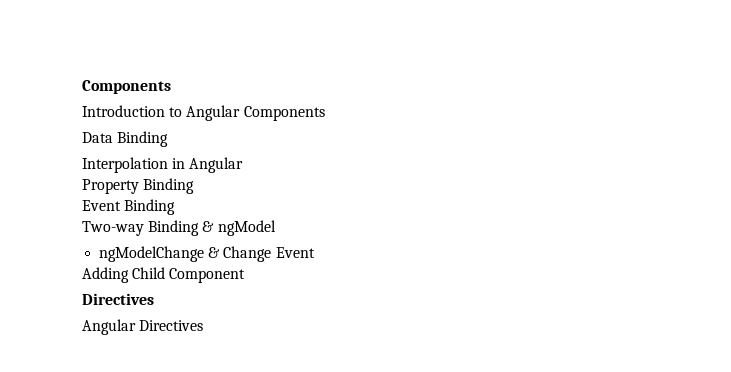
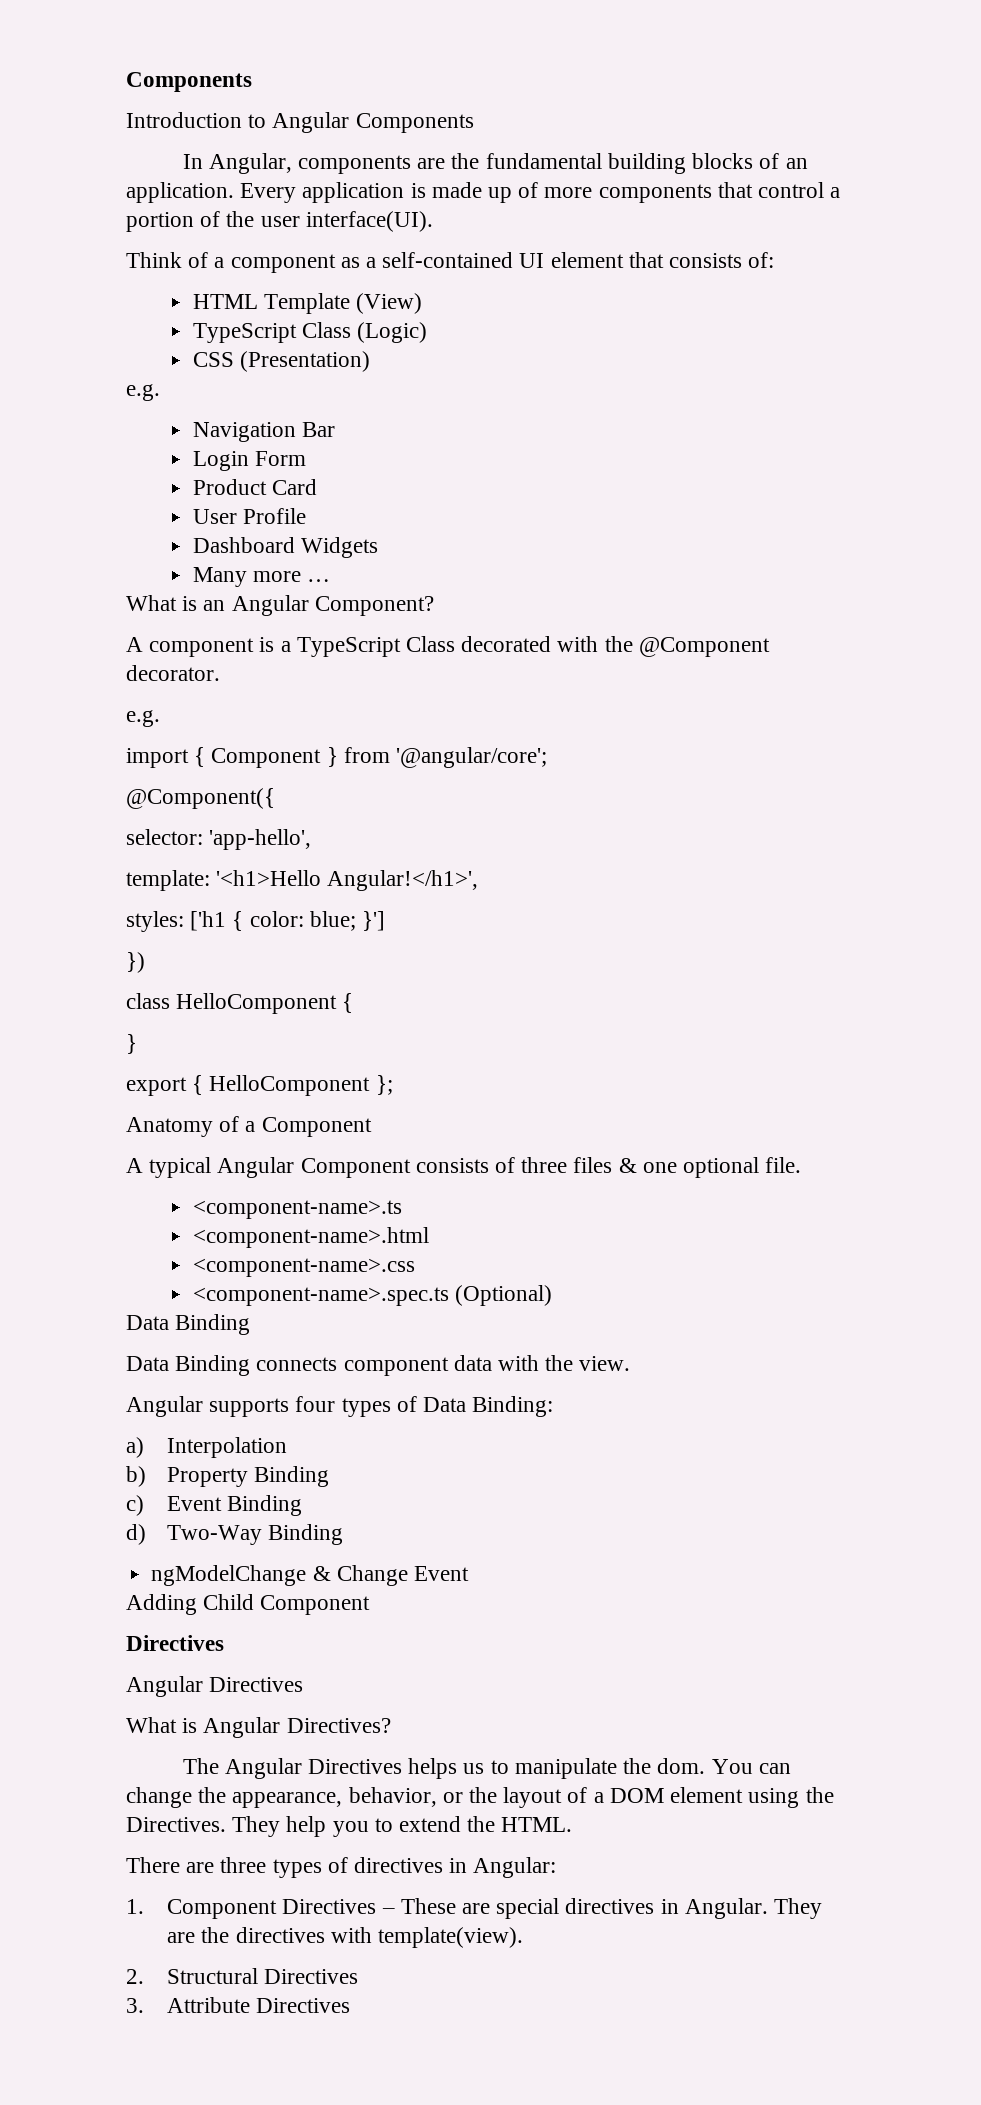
[82,131,169,147] Data Binding // -> [182,153,808,174] [126,182,841,203] [126,211,433,232] [126,252,775,273] [192,293,422,314] [192,322,427,343] [192,351,370,372] [126,384,160,401] [192,422,335,442] [192,451,306,471] [192,479,317,495] [192,508,306,524] [192,537,378,558] [192,567,330,587] [126,595,434,616] [126,636,770,657] [126,665,220,681] [126,710,160,727] [126,747,548,768] [126,788,275,809] [126,829,312,850] [126,870,479,891] [126,911,386,932] [126,952,145,973] [126,993,354,1014] [126,1034,137,1054] [126,1075,393,1096] [126,1116,372,1137] [126,1157,802,1178] [192,1200,402,1219] [192,1227,429,1248] [192,1258,415,1277] [192,1285,552,1306] [126,1314,251,1335] [126,1355,631,1376] [126,1396,554,1417] [126,1437,144,1458] In Angular, components are the fundamental building blocks of an application. Every application is made up of more components that control a portion of the user interface(UI). // Think of a component as a self-contained UI element that consists of: // HTML Template (View) // TypeScript Class (Logic) // CSS (Presentation) // e.g. // Navigation Bar // Login Form // Product Card // User Profile // Dashboard Widgets // Many more … // What is an Angular Component? // A component is a TypeScript Class decorated with the @Component decorator. // e.g. // import { Component } from '@angular/core'; // @Component({ // selector: 'app-hello', // template: '<h1>Hello Angular!</h1>', // styles: ['h1 { color: blue; }'] // }) // class HelloComponent { // } // export { HelloComponent }; // Anatomy of a Component // A typical Angular Component consists of three files & one optional file. // <component-name>.ts // <component-name>.html // <component-name>.css // <component-name>.spec.ts (Optional) // Data Binding // Data Binding connects component data with the view. // Angular supports four types of Data Binding: // a)
[172,157,244,173] in Angular // -> [126,1466,146,1487] // b)
(195, 186) none -> [126,1495,144,1516] c)
[82,220,276,236] Two-way Binding & ngModel -> [126,1524,344,1545] d) Two-Way Binding
(204, 325) none -> [126,1717,391,1738] [182,1758,791,1779] [126,1787,834,1808] [126,1816,573,1837] [126,1857,557,1878] [126,1898,823,1919] [167,1927,524,1948] [126,1968,359,1984] [126,1997,351,2013] // What is Angular Directives? // The Angular Directives helps us to manipulate the dom. You can change the appearance, behavior, or the layout of a DOM element using the Directives. They help you to extend the HTML. // There are three types of directives in Angular: // 1. Component Directives – These are special directives in Angular. They are the directives with template(view). // 2. Structural Directives // 3. Attribute Directives

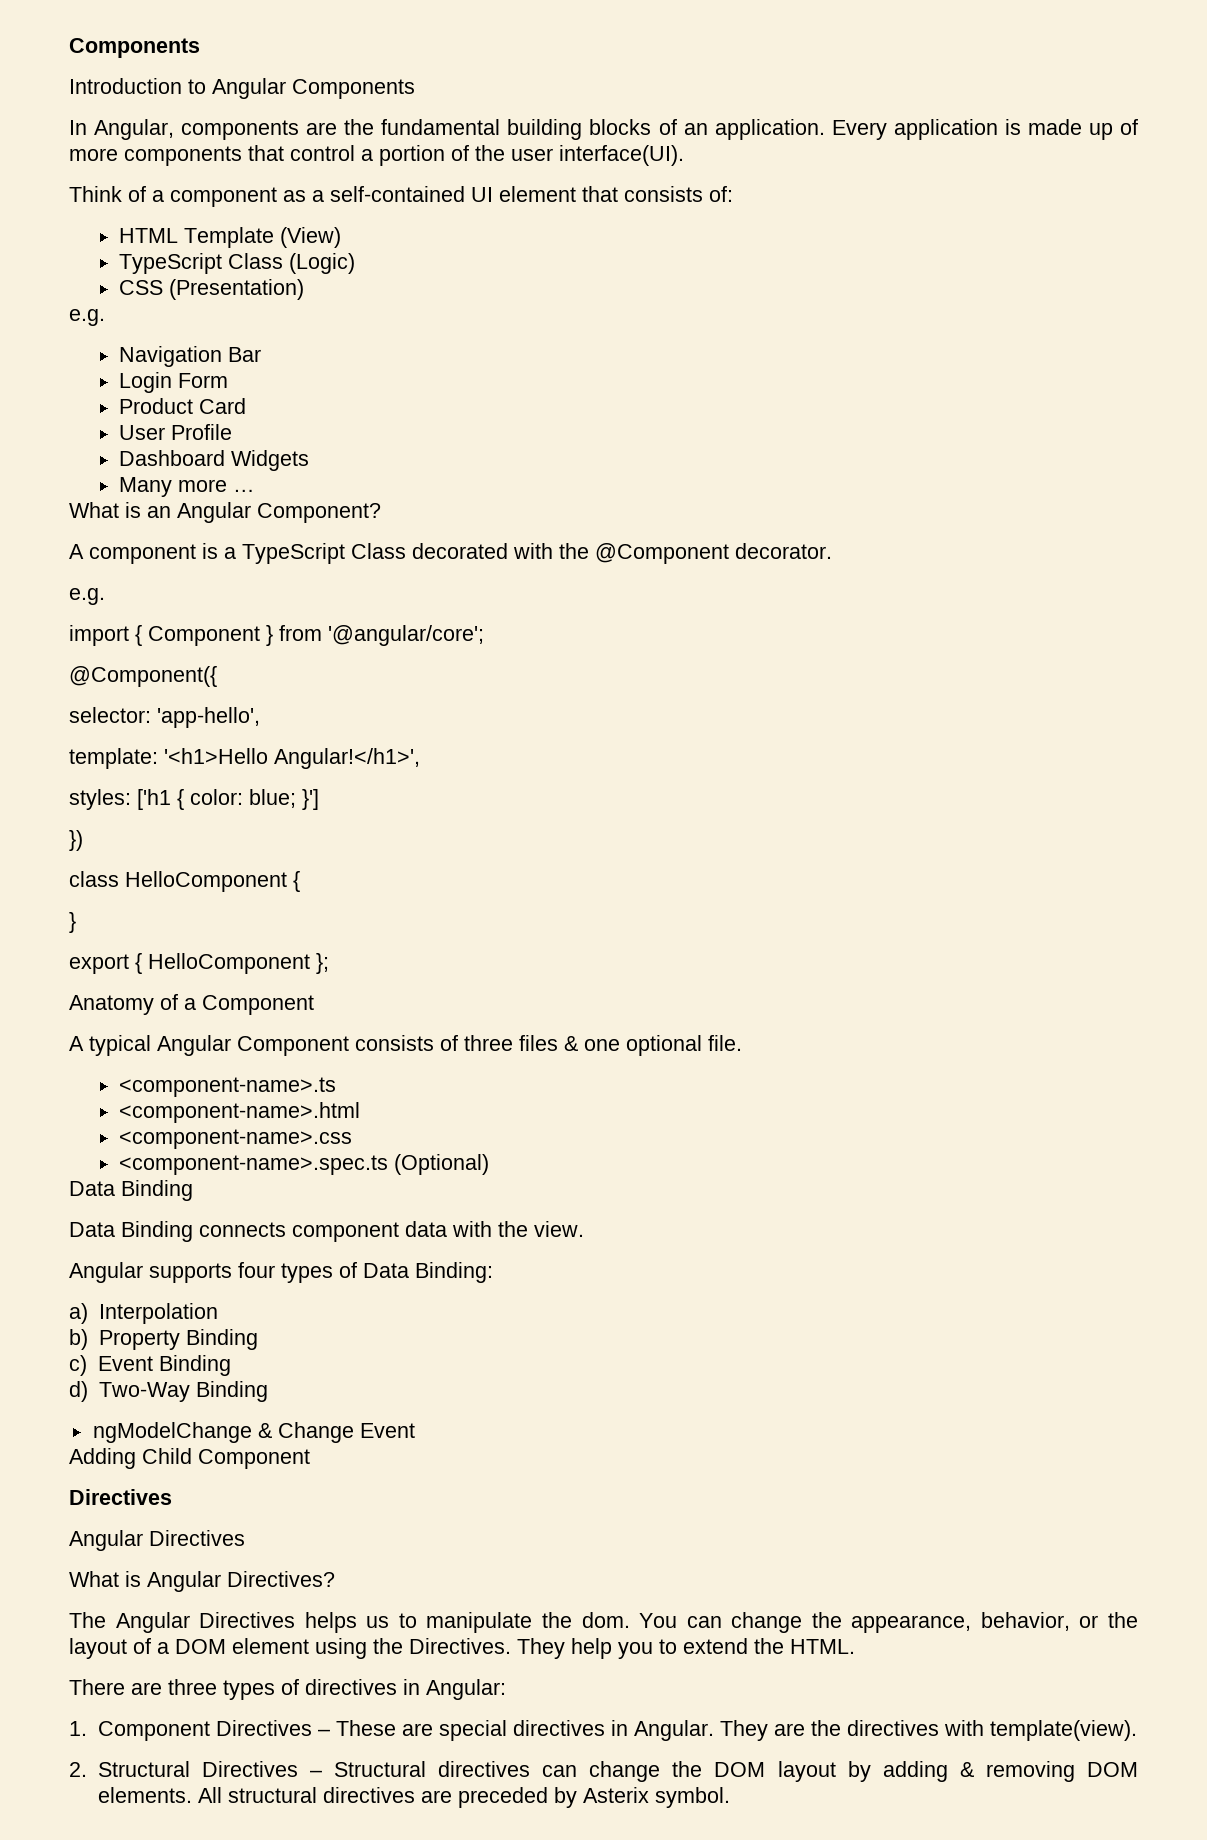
[126,1997,351,2013] // 3. Attribute Directives -> [309,1761,1138,1782] [97,1787,730,1808] – Structural directives can change the DOM layout by adding & removing DOM elements. All structural directives are preceded by Asterix symbol.

